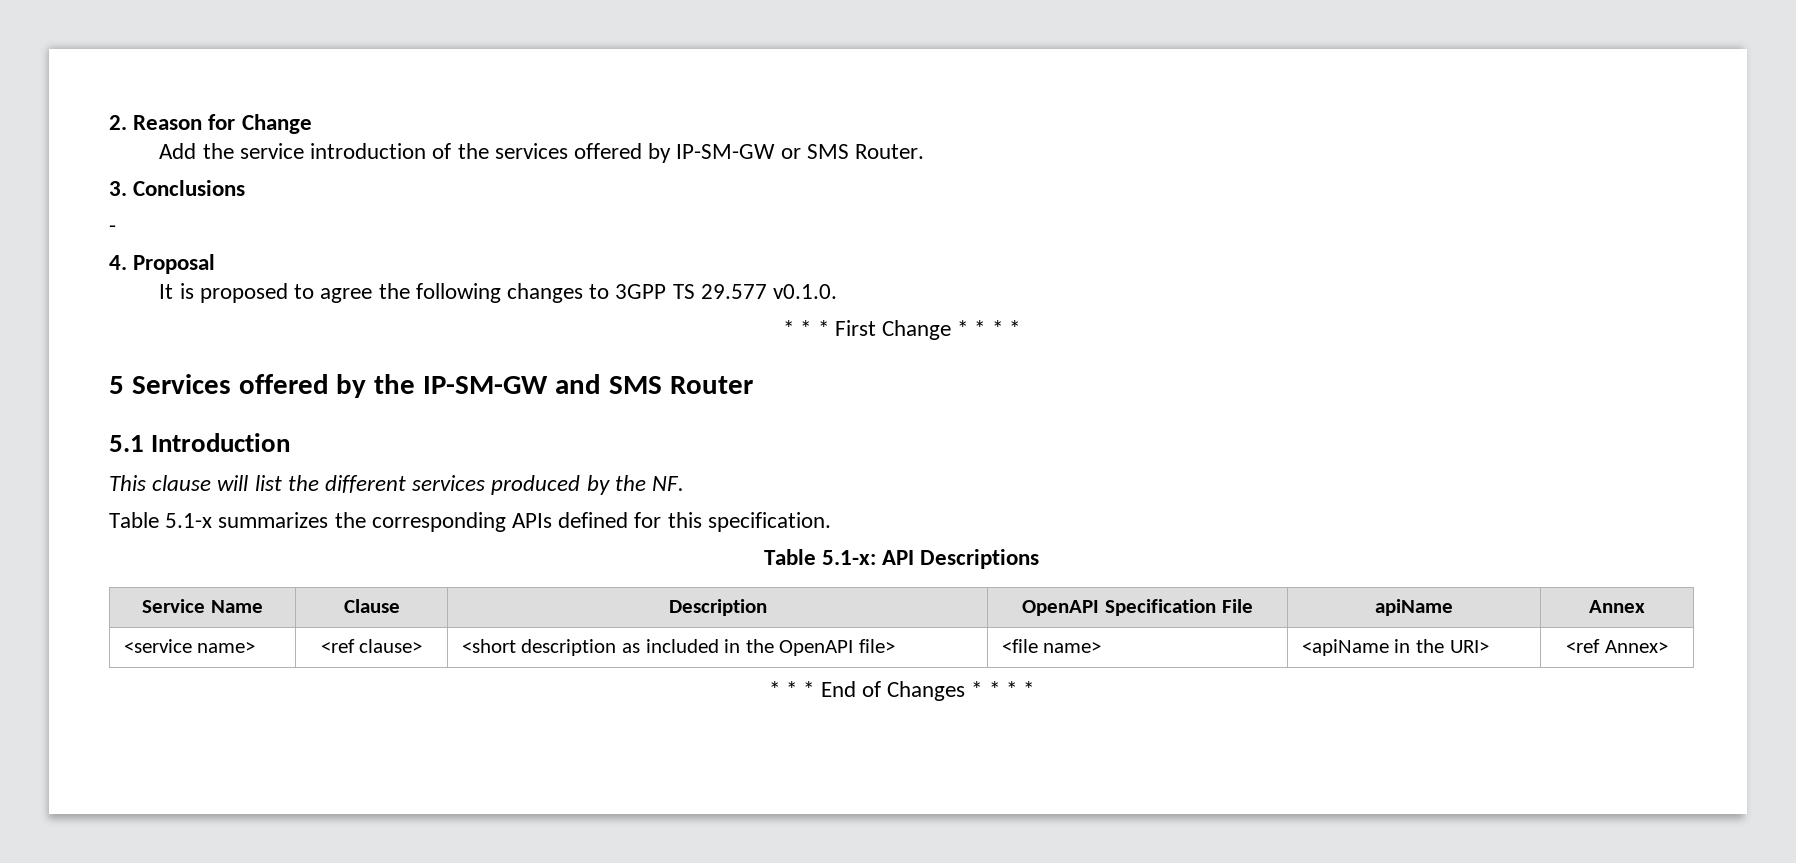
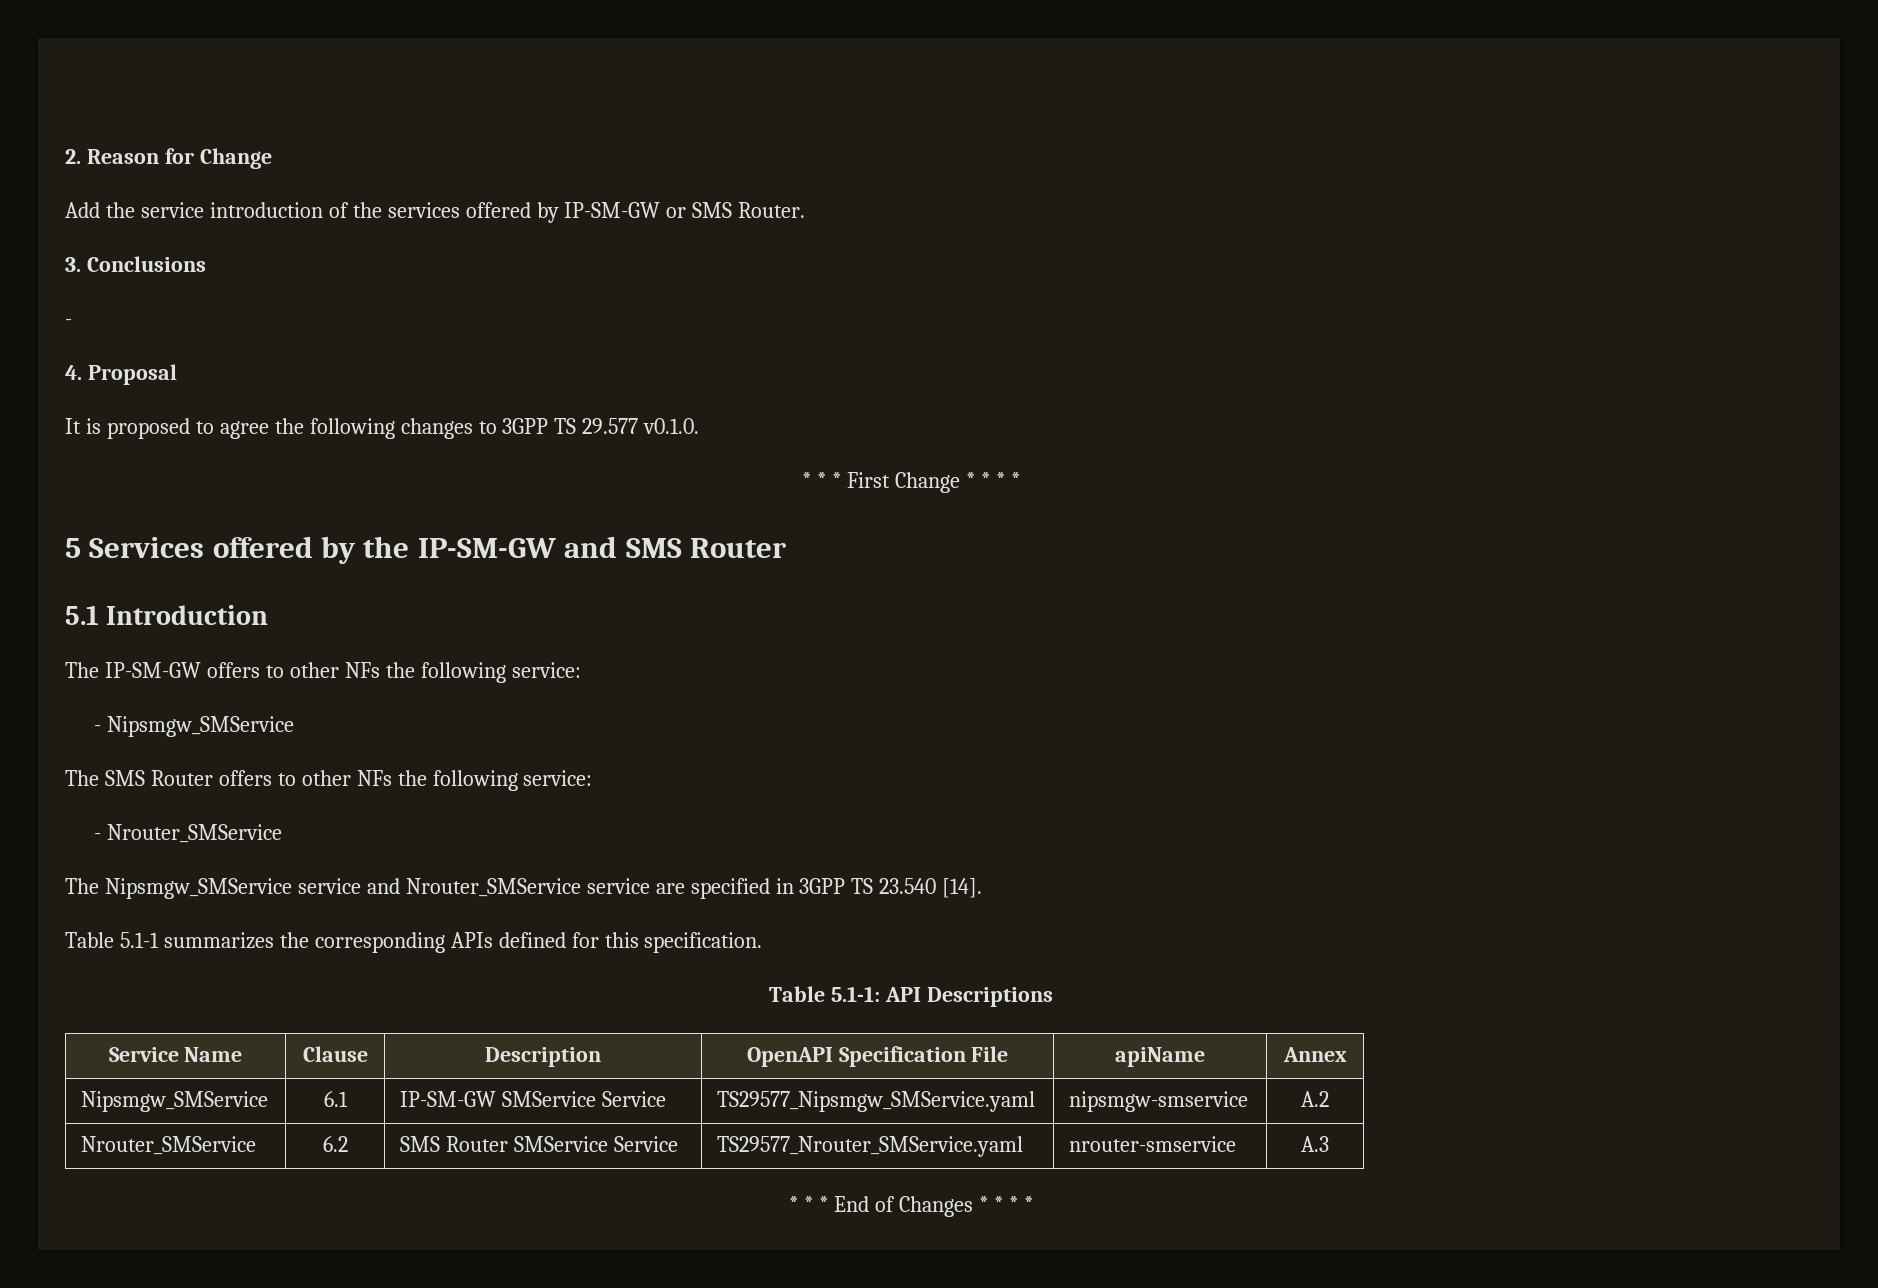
[109,475,685,495] [109,512,213,528] This clause will list the different services produced by the NF. // Table 5.1-x -> [65,662,581,683] [94,716,294,737] [65,770,593,791] [94,824,282,843] [65,878,983,899] [65,932,159,948] The IP-SM-GW offers to other NFs the following service: // - Nipsmgw_SMService // The SMS Router offers to other NFs the following service: // - Nrouter_SMService // The Nipsmgw_SMService service and Nrouter_SMService service are specified in 3GPP TS 23.540 [14]. // Table 5.1-1
[821,550,876,565] 5.1-x: -> [831,986,881,1002] 5.1-1:
[123,639,256,653] [320,639,423,653] [461,639,895,656] [1001,639,1102,653] [1301,639,1489,656] [1566,639,1668,653] <service name> | <ref clause> | <short description as included in the OpenAPI file> | <file name> | <apiName in the URI> | <ref Annex> -> [81,1091,269,1112] [323,1091,348,1107] [400,1091,667,1107] [717,1091,1036,1112] [1069,1091,1249,1112] [1301,1091,1329,1107] [81,1136,257,1155] [322,1136,348,1152] [400,1136,679,1152] [717,1136,1024,1157] [1069,1136,1237,1152] [1301,1136,1329,1152] Nipsmgw_SMService | 6.1 | IP-SM-GW SMService Service | TS29577_Nipsmgw_SMService.yaml | nipsmgw-smservice | A.2 // Nrouter_SMService | 6.2 | SMS Router SMService Service | TS29577_Nrouter_SMService.yaml | nrouter-smservice | A.3

